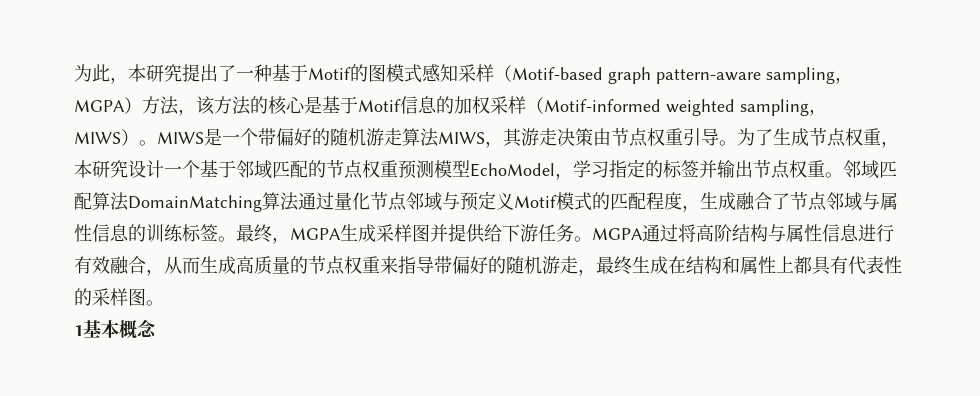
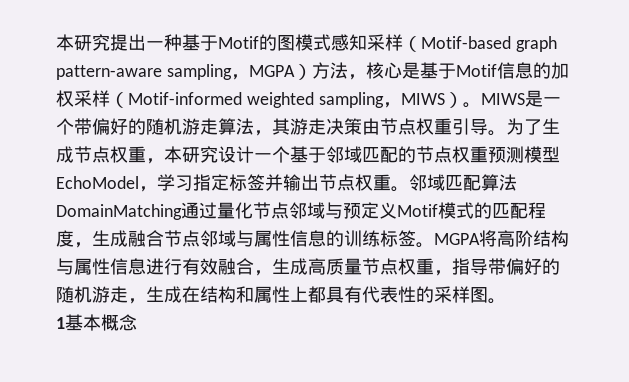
[74,64,128,84] 为此， -> (56, 42) none
[218,65,236,82] 了 -> (146, 42) none
[196,96,268,115] 该方法的 -> (366, 77) none
[438,132,485,144] MIWS -> (254, 126) none
[645,160,663,178] 的 -> (229, 182) none
[262,192,299,211] 算法 -> (182, 212) none
[772,193,790,210] 了 -> (164, 238) none
[236,224,678,244] 最终，MGPA生成采样图并提供给下游任务。MGPA通过 -> [434,233,480,245] MGPA
[164,256,200,274] 从而 -> (272, 273) none
[290,256,398,275] 的节点权重来 -> [362,258,452,276] 节点权重，
[596,256,632,275] 最终 -> (146, 301) none

